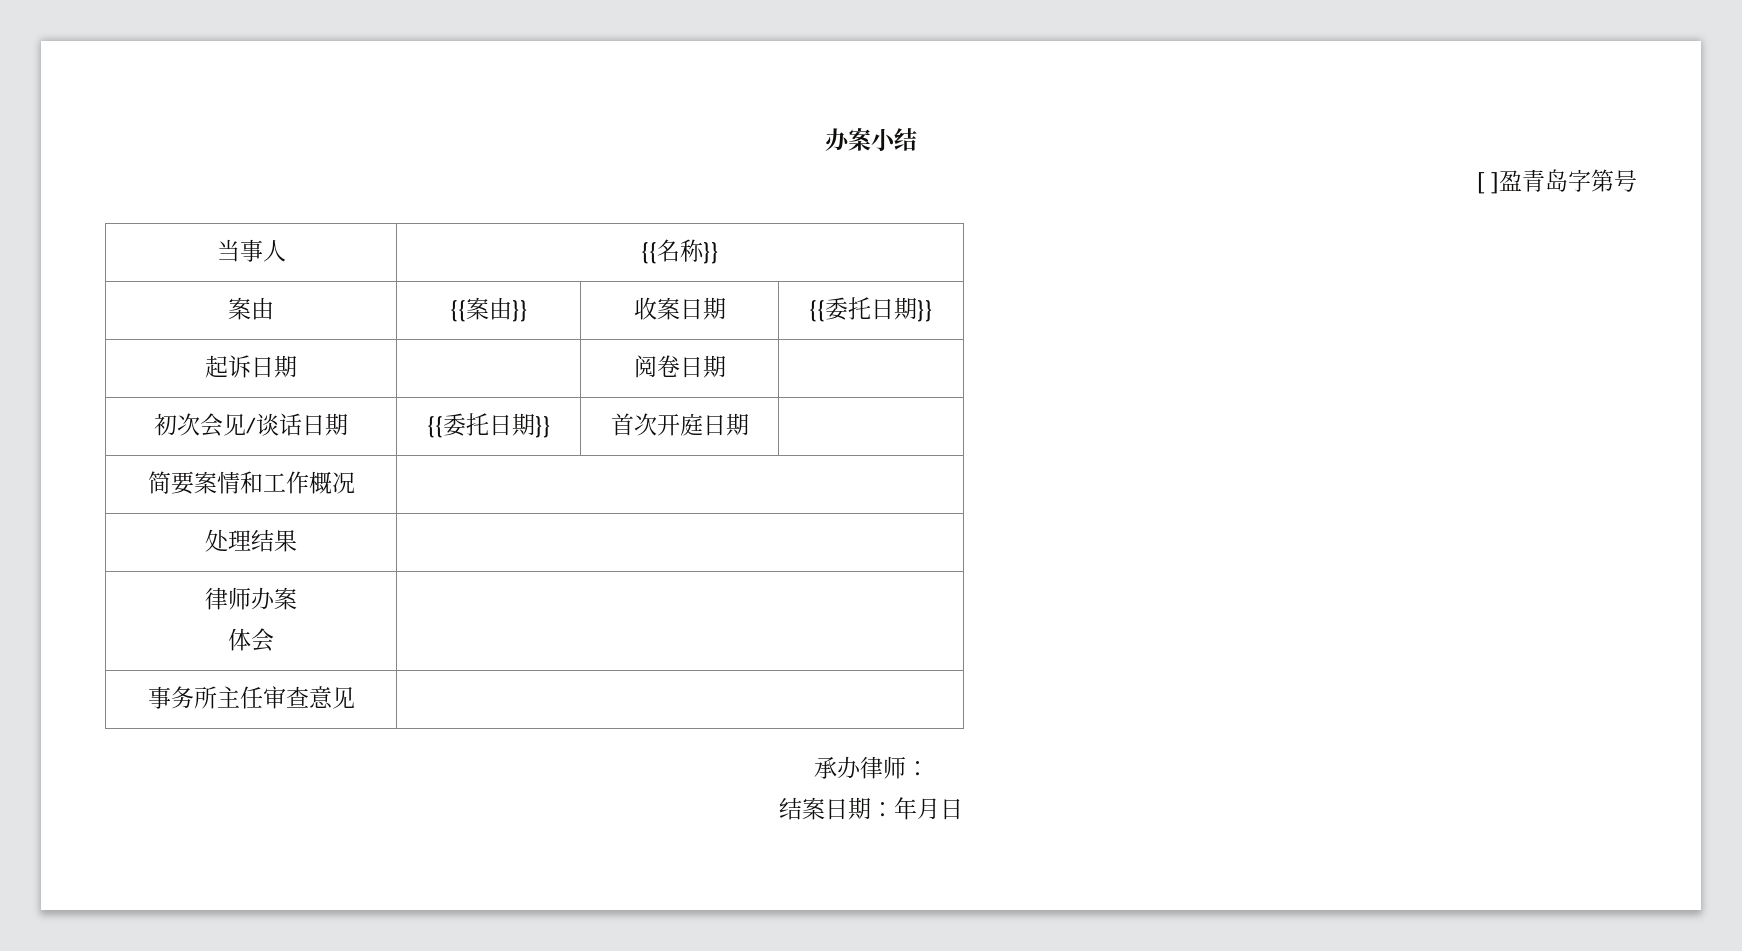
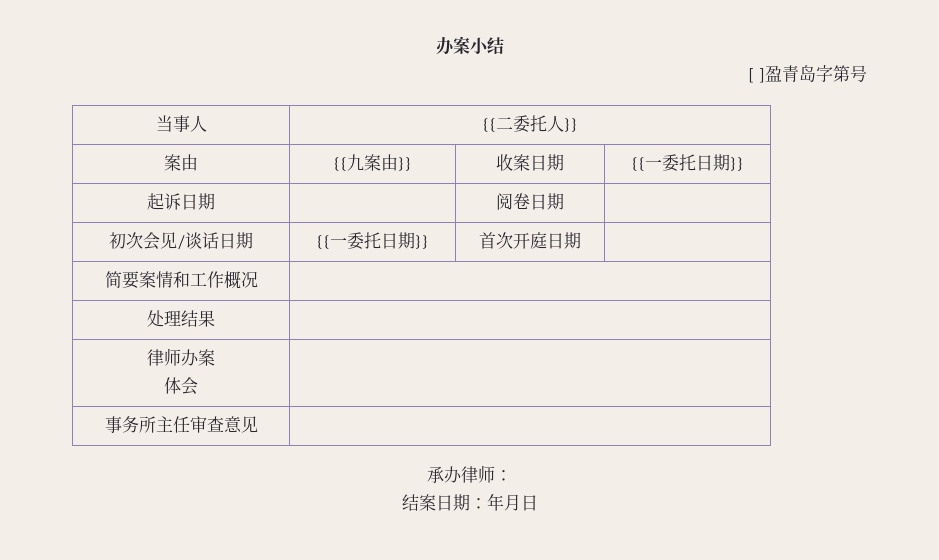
[656,239,704,262] 名称 -> [496,115,564,133] 二委托人
(466, 311) none -> [347,154,365,171] 九
(825, 311) none -> [645,159,662,169] 一
(443, 427) none -> [330,237,347,247] 一

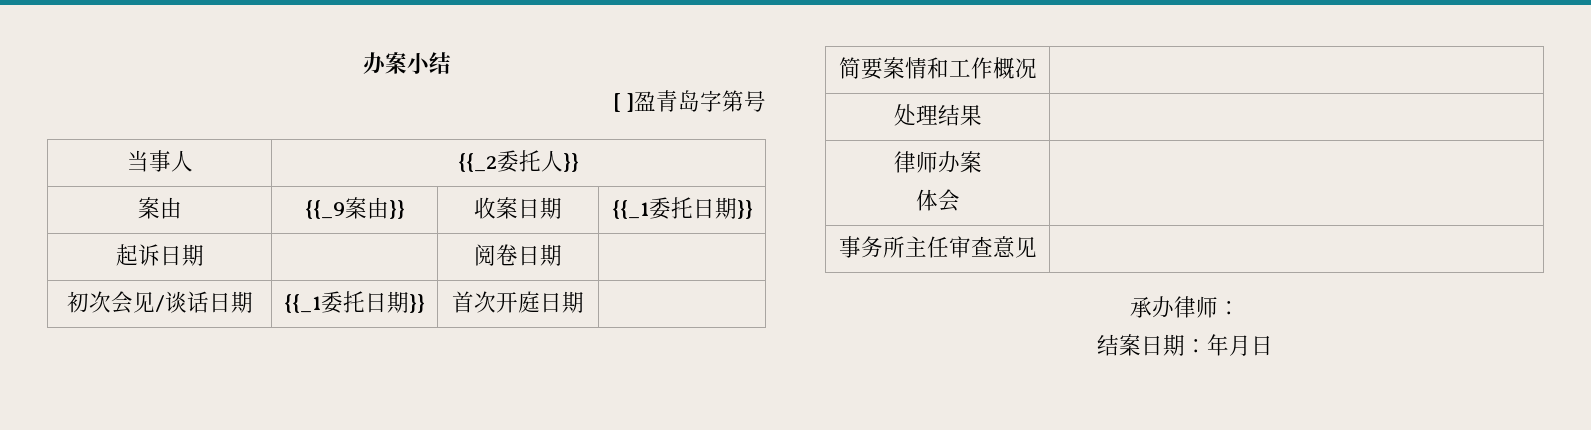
[482,117,513,132] {{二 -> [458,153,497,172] {{_2
[333,154,365,171] {{九 -> [304,200,345,219] {{_9
[631,157,662,171] {{一 -> [611,200,649,219] {{_1
[316,235,347,249] {{一 -> [284,294,321,313] {{_1

